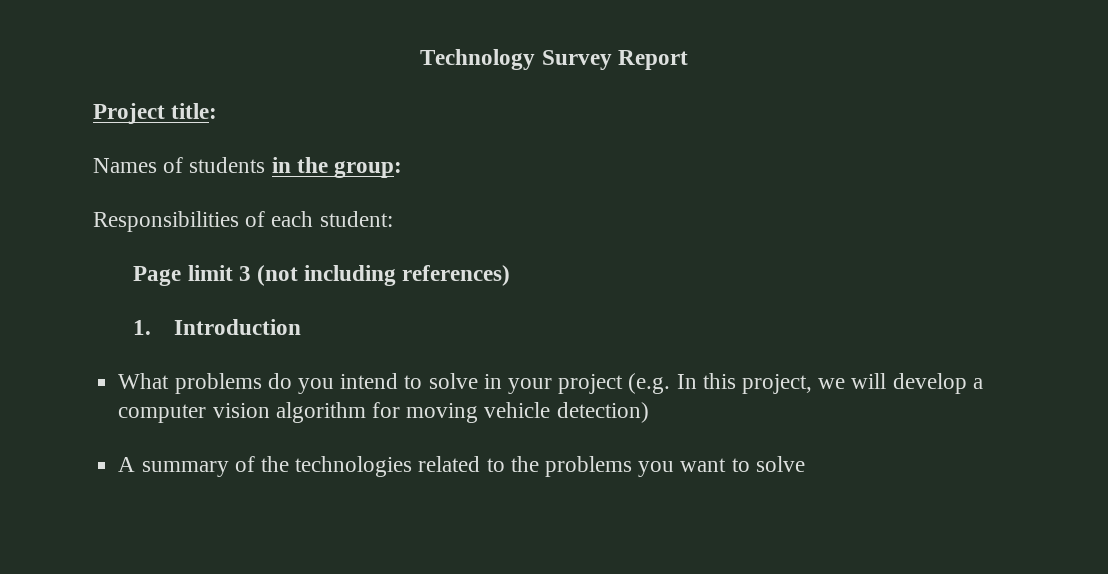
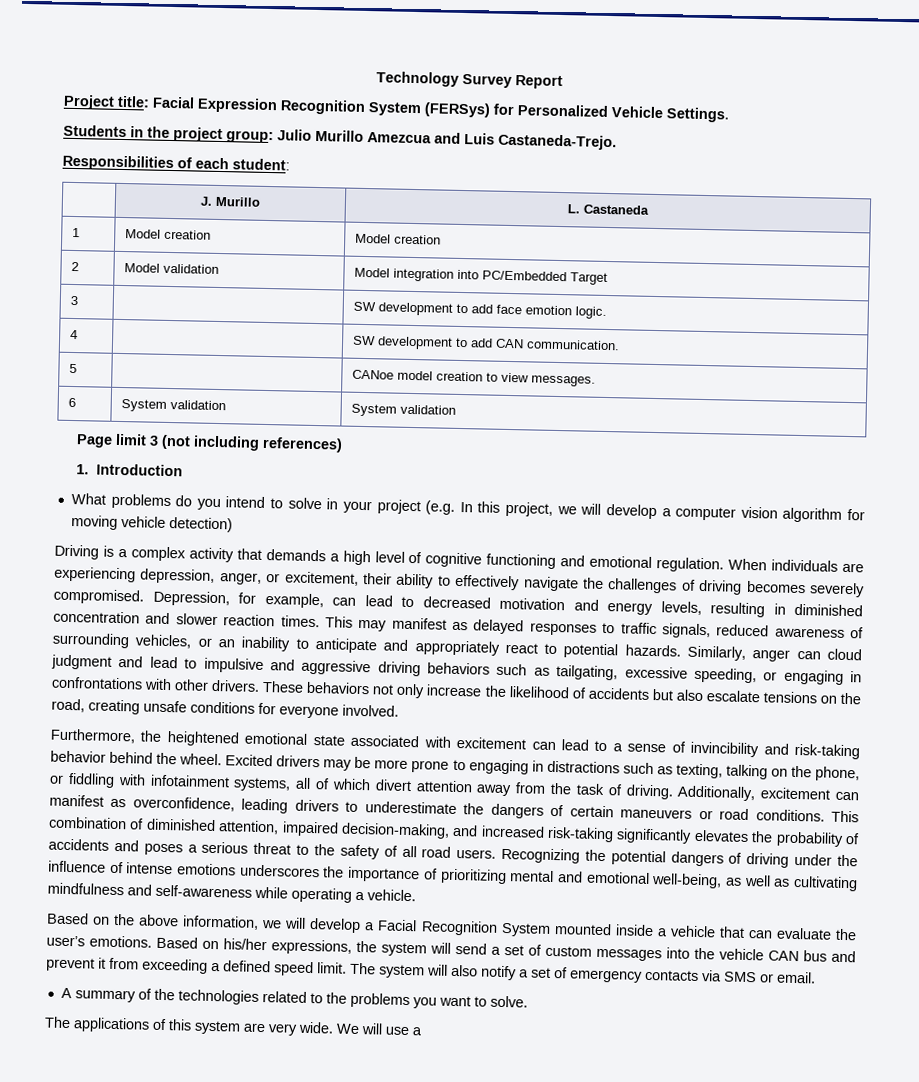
[93,157,266,173] // Names of students -> [152,96,729,123] [63,124,127,138] Facial Expression Recognition System (FERSys) for Personalized Vehicle Settings. // Students
(328, 165) none -> [173,127,223,143] project
[93,211,393,232] // Responsibilities of each student: -> [277,129,617,151] [62,154,290,172] [200,196,261,207] [567,204,649,215] [72,227,81,238] [125,229,212,240] [355,233,442,245] [71,261,80,272] [124,263,220,274] [354,267,609,286] [70,295,79,306] [353,301,608,320] [70,329,79,340] [353,335,621,351] [69,363,78,374] [352,369,597,387] [68,397,77,408] [121,399,227,412] [351,403,457,417] Julio Murillo Amezcua and Luis Castaneda-Trejo. // Responsibilities of each student: // | J. Murillo | L. Castaneda // 1 | Model creation | Model creation // 2 | Model validation | Model integration into PC/Embedded Target // 3 | | SW development to add face emotion logic. // 4 | | SW development to add CAN communication. // 5 | | CANoe model creation to view messages. // 6 | System validation | System validation
(649, 412) none -> [54,544,865,573] [54,566,865,598] [53,588,863,618] [53,610,864,639] [52,632,862,662] [51,654,862,685] [51,676,861,705] [51,698,399,719] [50,728,860,760] [50,750,860,782] [49,772,860,802] [49,794,859,823] [49,816,860,847] [48,838,859,868] [48,860,858,892] [47,882,416,903] [47,912,858,941] [46,935,856,963] [46,957,816,984] // Driving is a complex activity that demands a high level of cognitive functioning and emotional regulation. When individuals are experiencing depression, anger, or excitement, their ability to effectively navigate the challenges of driving becomes severely compromised. Depression, for example, can lead to decreased motivation and energy levels, resulting in diminished concentration and slower reaction times. This may manifest as delayed responses to traffic signals, reduced awareness of surrounding vehicles, or an inability to anticipate and appropriately react to potential hazards. Similarly, anger can cloud judgment and lead to impulsive and aggressive driving behaviors such as tailgating, excessive speeding, or engaging in confrontations with other drivers. These behaviors not only increase the likelihood of accidents but also escalate tensions on the road, creating unsafe conditions for everyone involved. // Furthermore, the heightened emotional state associated with excitement can lead to a sense of invincibility and risk-taking behavior behind the wheel. Excited drivers may be more prone to engaging in distractions such as texting, talking on the phone, or fiddling with infotainment systems, all of which divert attention away from the task of driving. Additionally, excitement can manifest as overconfidence, leading drivers to underestimate the dangers of certain maneuvers or road conditions. This combination of diminished attention, impaired decision-making, and increased risk-taking significantly elevates the probability of accidents and poses a serious threat to the safety of all road users. Recognizing the potential dangers of driving under the influence of intense emotions underscores the importance of prioritizing mental and emotional well-being, as well as cultivating mindfulness and self-awareness while operating a vehicle. // Based on the above information, we will develop a Facial Recognition System mounted inside a vehicle that can evaluate the user’s emotions. Based on his/her expressions, the system will send a set of custom messages into the vehicle CAN bus and prevent it from exceeding a defined speed limit. The system will also notify a set of emergency contacts via SMS or email.
[755,456,805,472] solve -> [489,995,528,1008] [44,1016,422,1036] solve. // The applications of this system are very wide. We will use a

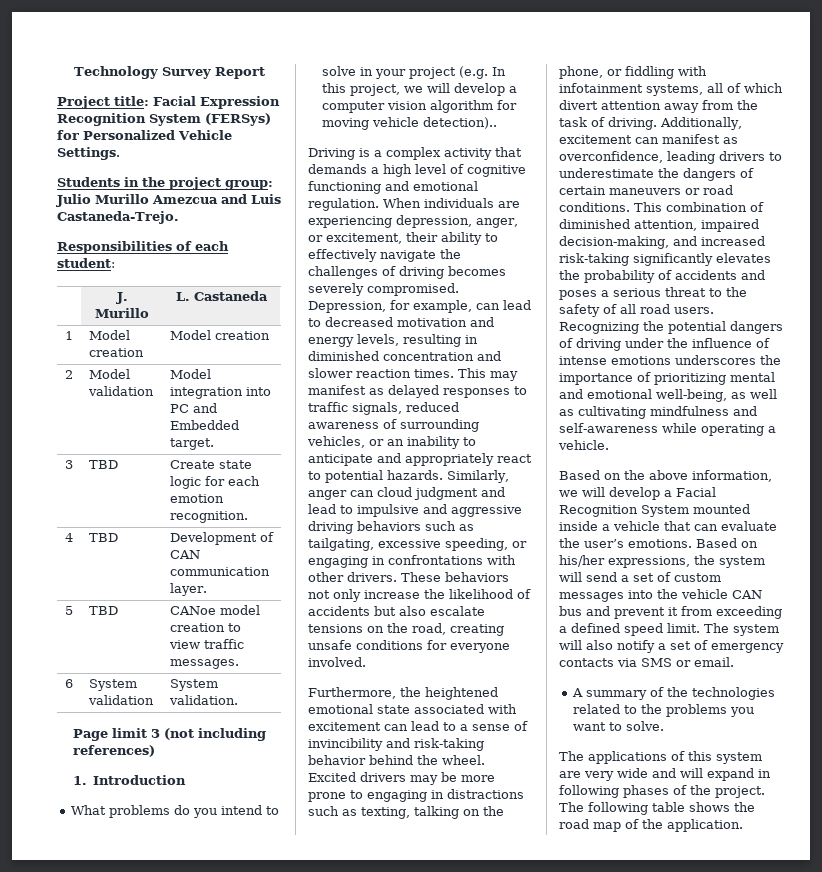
[482,270,609,286] [70,295,79,306] [353,301,608,320] [70,329,79,340] [353,335,621,351] PC/Embedded Target // 3 | | SW development to add face emotion logic. // 4 | | SW development to add CAN communication. -> [169,403,217,413] [169,420,239,430] [169,438,214,450] [64,460,73,469] [88,460,118,469] [169,460,252,469] [169,476,260,489] [169,494,224,503] [169,511,248,523] [64,533,73,542] [88,533,118,542] [169,532,274,545] [169,550,200,559] [169,567,270,576] [169,583,207,596] PC and Embedded target. // 3 | TBD | Create state logic for each emotion recognition. // 4 | TBD | Development of CAN communication layer.
(78, 368) none -> [88,606,118,615] TBD
(530, 377) none -> [203,639,244,649] traffic
[400,404,457,415] validation -> [168,695,238,705] validation.
[168,517,233,533] detection) -> [422,117,497,129] detection)..
[298,1021,422,1036] wide. We will use a -> [617,768,771,781] [559,785,765,798] [559,802,755,815] [559,819,743,832] wide and will expand in following phases of the project. The following table shows the road map of the application.

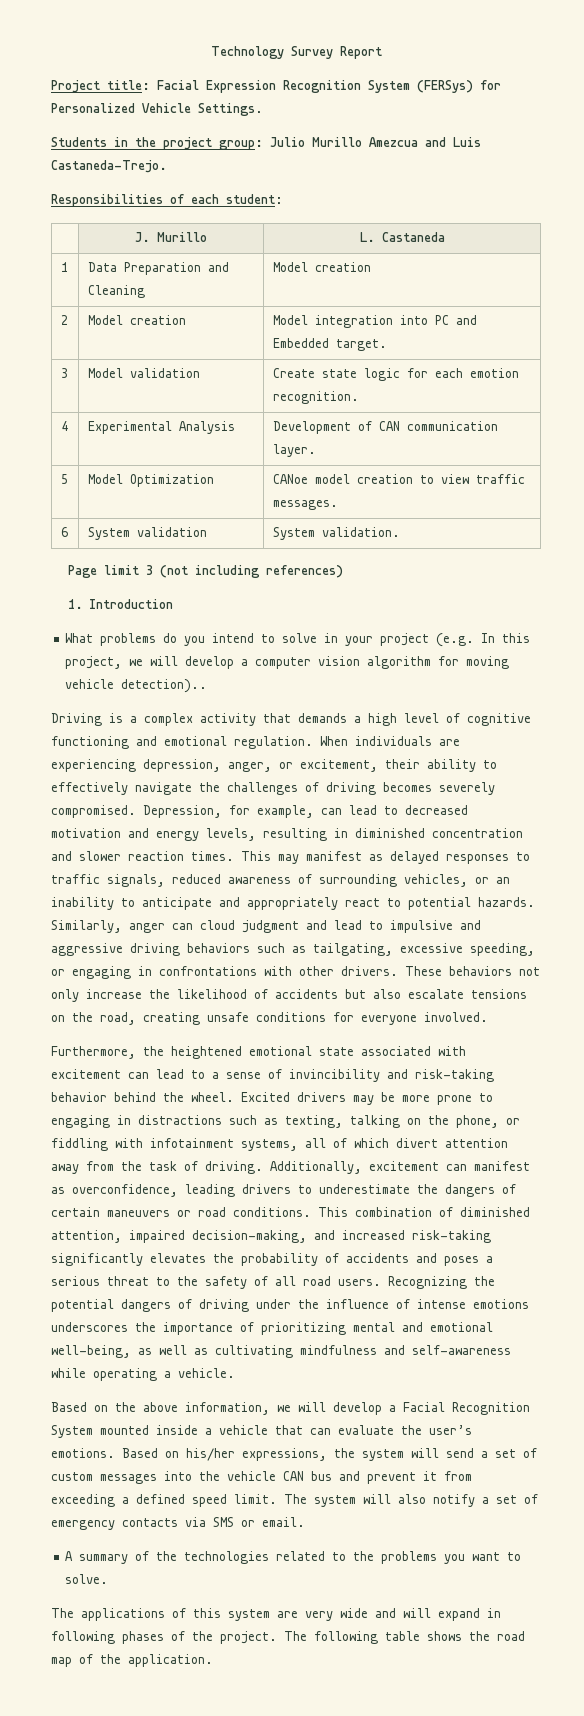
[88,330,130,340] [88,348,144,357] Model creation -> [87,262,229,275] [87,285,145,298] Data Preparation and Cleaning
[87,386,154,396] validation -> [129,315,186,325] creation
[88,460,118,469] TBD -> [87,368,200,378] Model validation
[88,533,118,542] TBD -> [87,421,235,434] Experimental Analysis
[88,606,118,615] TBD -> [87,474,214,487] Model Optimization

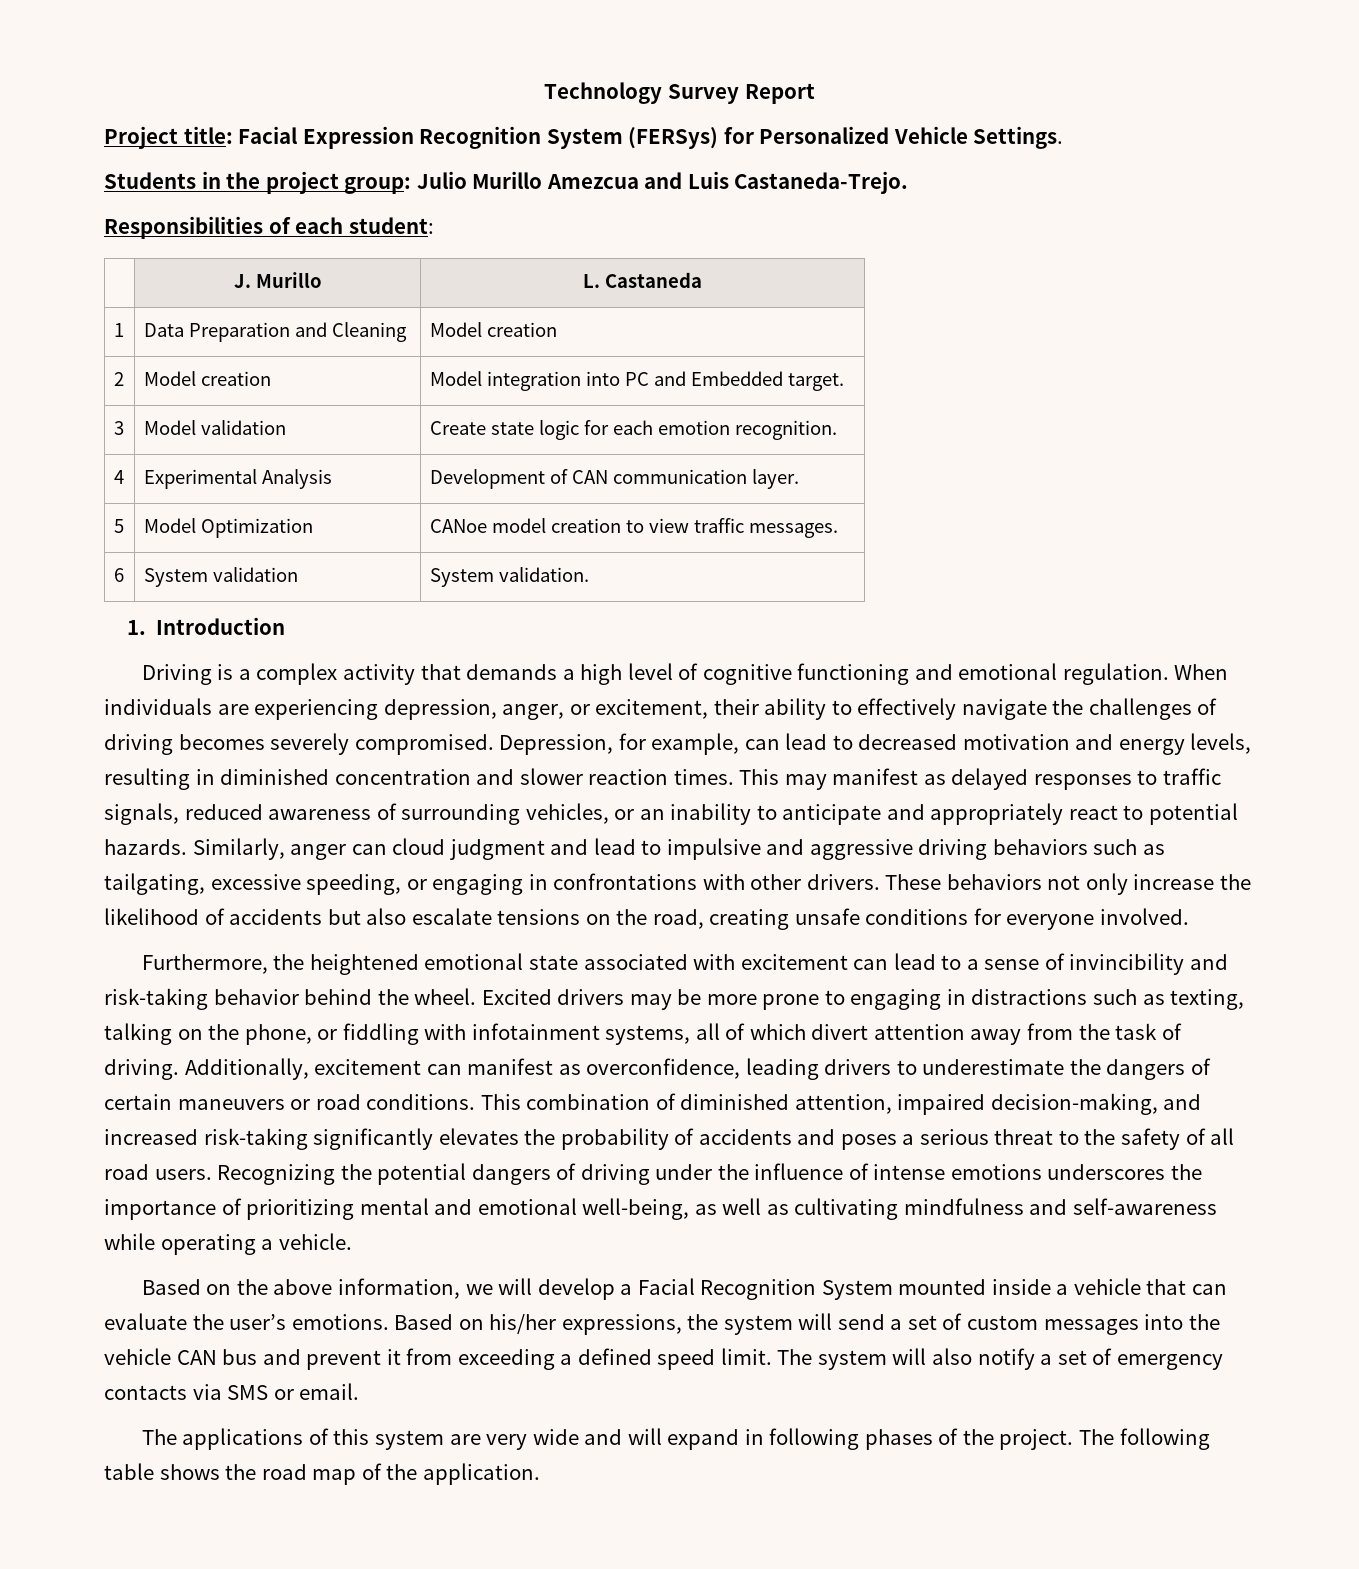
[67,565,343,578] [67,599,174,609] [65,633,531,647] [65,656,510,669] [65,679,208,693] Page limit 3 (not including references) // 1. Introduction // What problems do you intend to solve in your project (e.g. In this project, we will develop a computer vision algorithm for moving vehicle detection).. -> [126,617,285,635] 1. Introduction
[65,1551,522,1564] [65,1574,109,1584] // A summary of the technologies related to the problems you want to solve. -> (360, 1391) none

